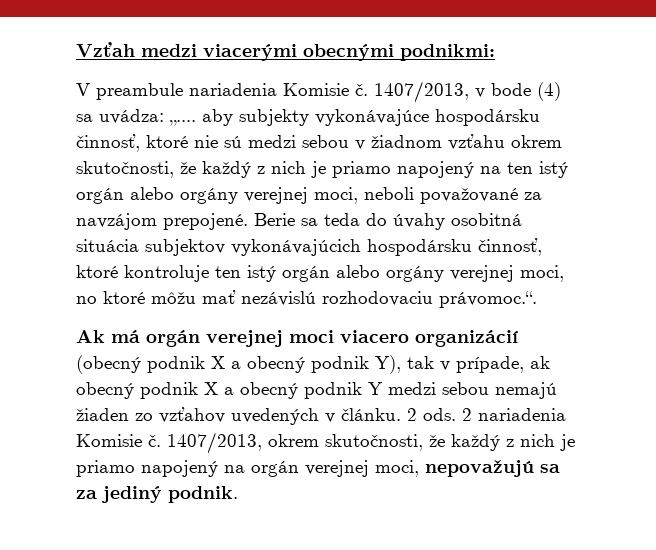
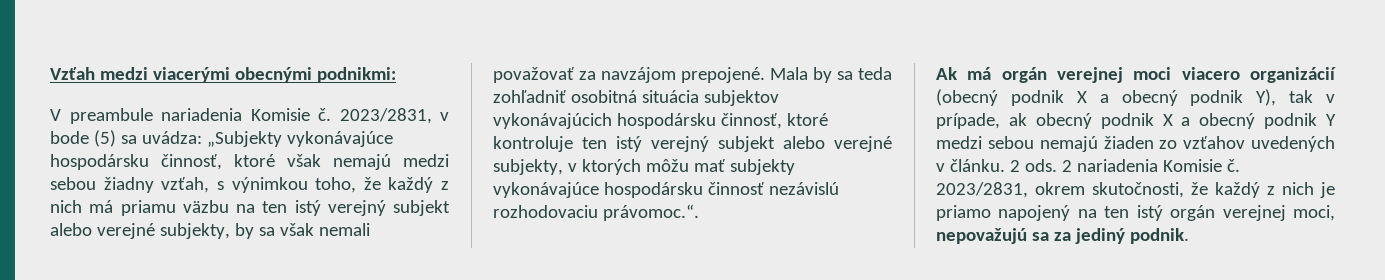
[374,81,469,103] 1407/2013, -> [339,108,432,124] 2023/2831,
[537,82,561,101] (4) -> [93,130,116,147] (5)
[170,109,309,126] „.... aby subjekty -> [206,131,282,147] „Subjekty
[194,134,562,150] [76,161,568,178] [76,187,542,204] [76,213,445,230] nie sú medzi sebou v žiadnom vzťahu okrem skutočnosti, že každý z nich je priamo napojený na ten istý orgán alebo orgány verejnej moci, neboli považované za navzájom prepojené. Berie sa teda do úvahy -> [287,154,449,170] [50,177,449,193] [50,200,450,216] [50,223,370,239] [493,67,892,83] [493,90,566,103] však nemajú medzi sebou žiadny vzťah, s výnimkou toho, že každý z nich má priamu väzbu na ten istý verejný subjekt alebo verejné subjekty, by sa však nemali považovať za navzájom prepojené. Mala by sa teda zohľadniť
[282,265,564,282] [76,290,236,304] orgán alebo orgány verejnej moci, no ktoré môžu mať -> [651,136,892,152] [493,159,795,175] [493,182,764,198] verejný subjekt alebo verejné subjekty, v ktorých môžu mať subjekty vykonávajúce hospodársku činnosť
[167,432,262,454] 1407/2013, -> [936,182,1028,198] 2023/2831,
(245, 469) none -> [1104,205,1163,221] ten istý

